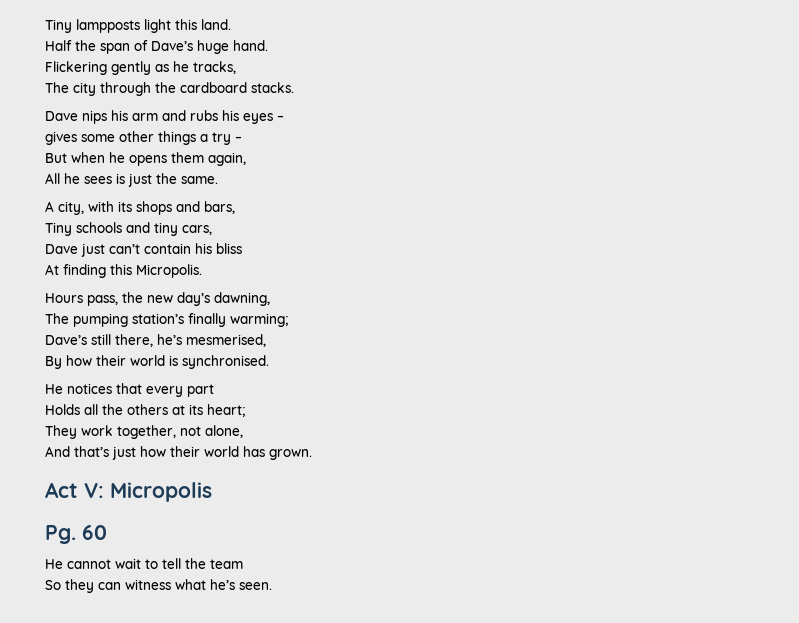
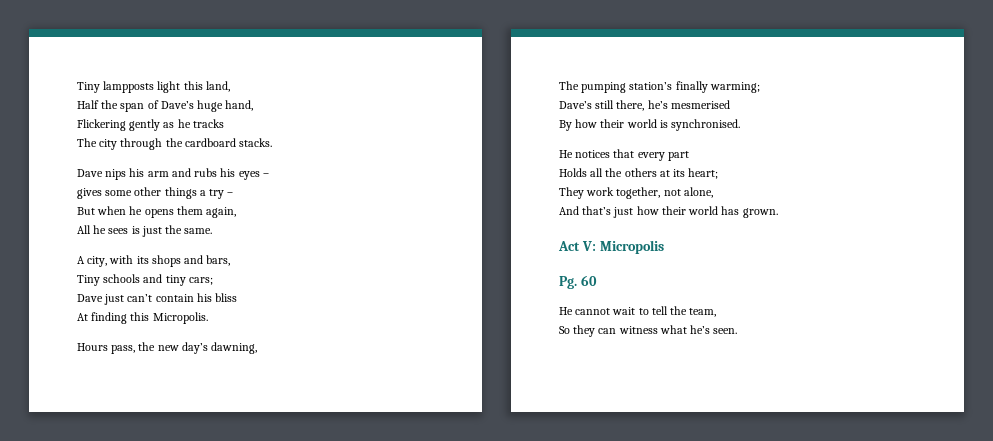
[201,19,231,30] land. -> [205,81,230,92] land,
[233,40,268,51] hand. -> [225,100,254,111] hand,
[193,61,236,74] tracks, -> [192,119,224,128] tracks
[182,225,212,235] cars, -> [188,277,213,285] cars;
[186,334,266,347] mesmerised, -> [670,100,730,109] mesmerised
[210,559,243,569] team -> [689,308,717,317] team,

